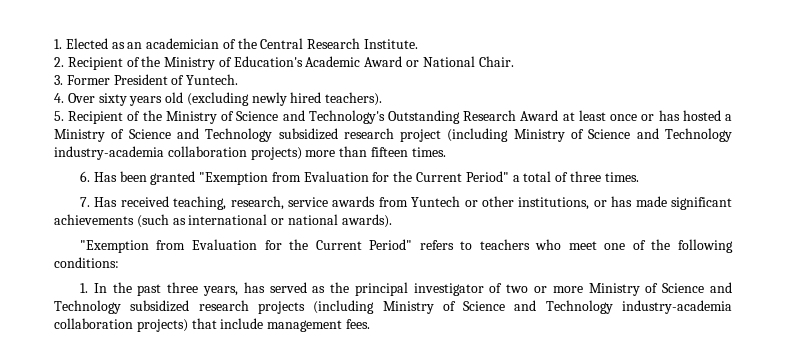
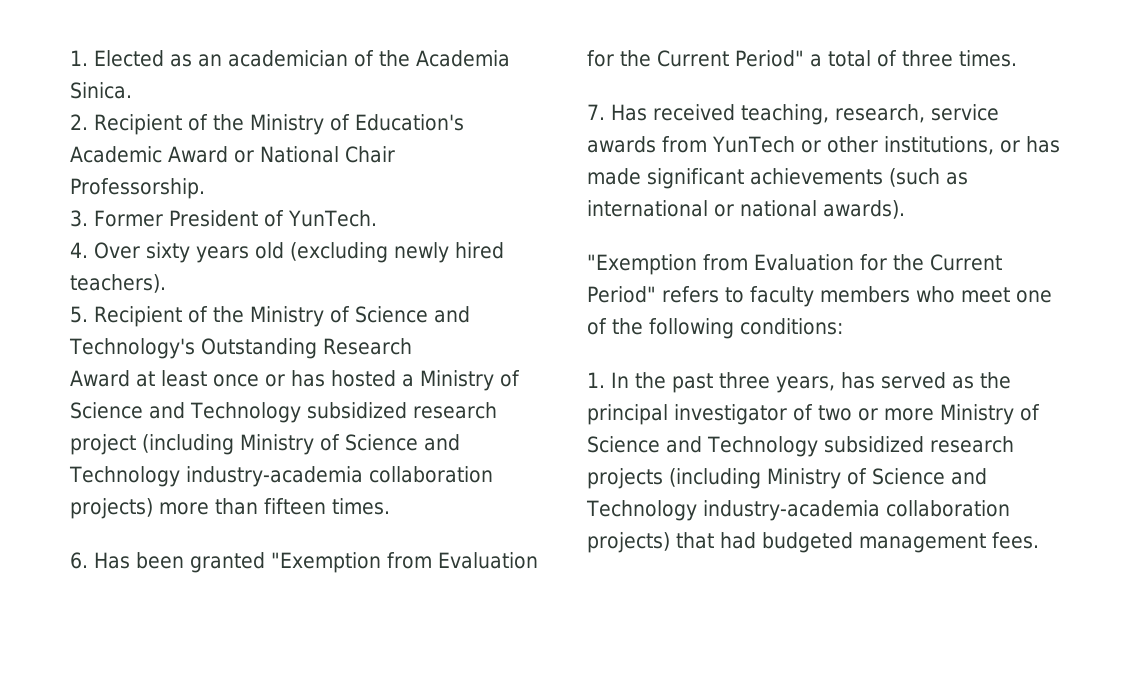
[260,38,419,49] Central Research Institute. -> [416,50,510,67] [70,82,132,99] Academia Sinica.
[478,56,514,67] Chair. -> [344,146,395,163] [70,178,205,199] Chair // Professorship.
[186,74,239,85] Yuntech. -> [287,210,377,227] YunTech.
(517, 115) none -> (412, 346) //
[411,196,461,207] Yuntech -> [712,136,795,153] YunTech
[479,239,530,250] teachers -> [749,286,910,307] faculty members
[220,318,264,329] include -> [720,532,853,553] had budgeted

